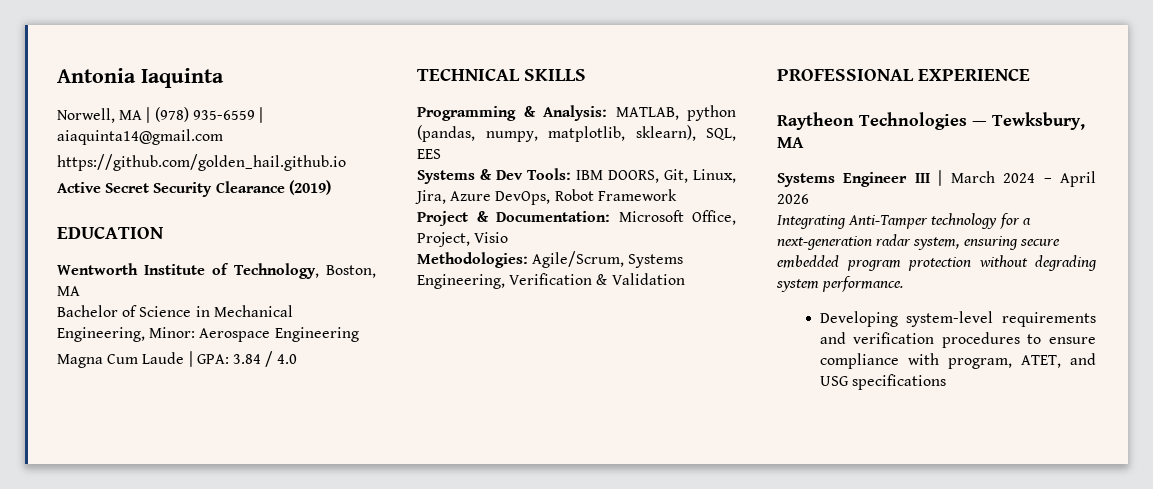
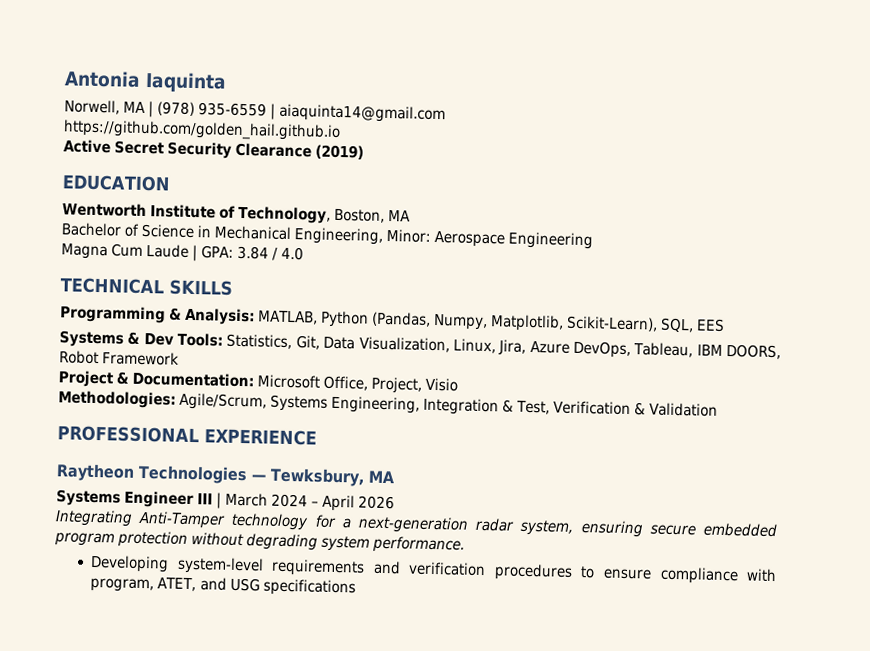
[687,105,736,121] [417,125,696,142] python (pandas, numpy, matplotlib, sklearn), -> [320,310,659,332] Python (Pandas, Numpy, Matplotlib, Scikit-Learn),
[576,169,688,183] IBM DOORS, Git, -> [226,333,450,353] Statistics, Git, Data Visualization,
(551, 198) none -> [633,342,781,360] Tableau, IBM DOORS,
(505, 281) none -> [423,397,551,416] Integration & Test,

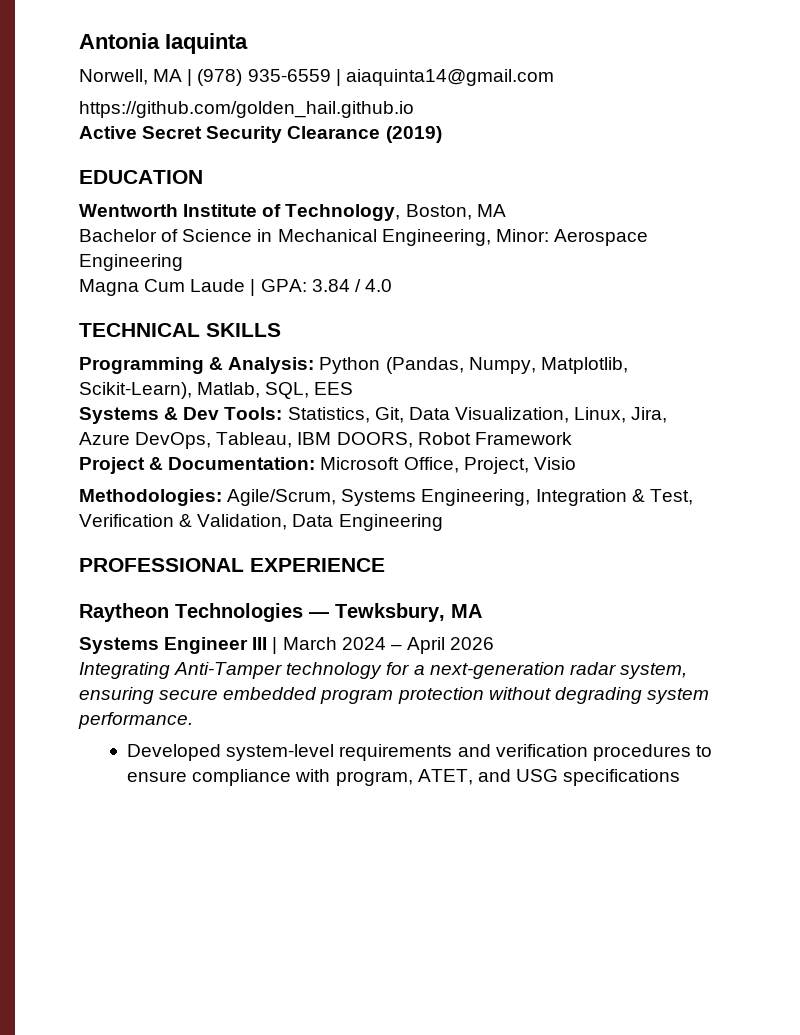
[258,310,319,325] MATLAB, -> (315, 365) none
(659, 323) none -> [197,382,261,398] Matlab,
[649,402,719,417] Validation -> [197,514,443,531] Validation, Data Engineering
[90,554,170,573] Developing -> [127,744,222,761] Developed

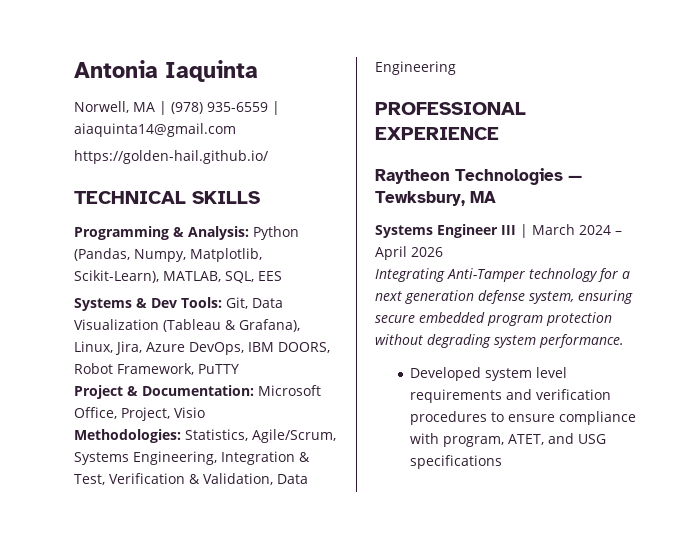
[79,101,414,118] [79,126,442,143] [79,170,203,184] [79,204,506,221] [79,229,648,246] [79,254,183,271] [79,279,392,296] https://github.com/golden_hail.github.io // Active Secret Security Clearance (2019) // EDUCATION // Wentworth Institute of Technology, Boston, MA // Bachelor of Science in Mechanical Engineering, Minor: Aerospace Engineering // Magna Cum Laude | GPA: 3.84 / 4.0 -> [74,150,268,164] https://golden-hail.github.io/
[197,382,261,398] Matlab, -> [163,271,221,282] MATLAB,
[287,407,370,423] Statistics, -> (222, 302) none
[454,407,569,423] Visualization, -> [74,319,300,332] Visualization (Tableau & Grafana),
[216,432,293,448] Tableau, -> (244, 348) none
[474,432,572,445] Framework -> [117,363,239,375] Framework, PuTTY
(222, 497) none -> [185,429,248,441] Statistics,
[429,662,616,679] next-generation radar -> [375,290,525,304] next generation defense
[226,744,335,761] system-level -> [485,367,568,381] system level

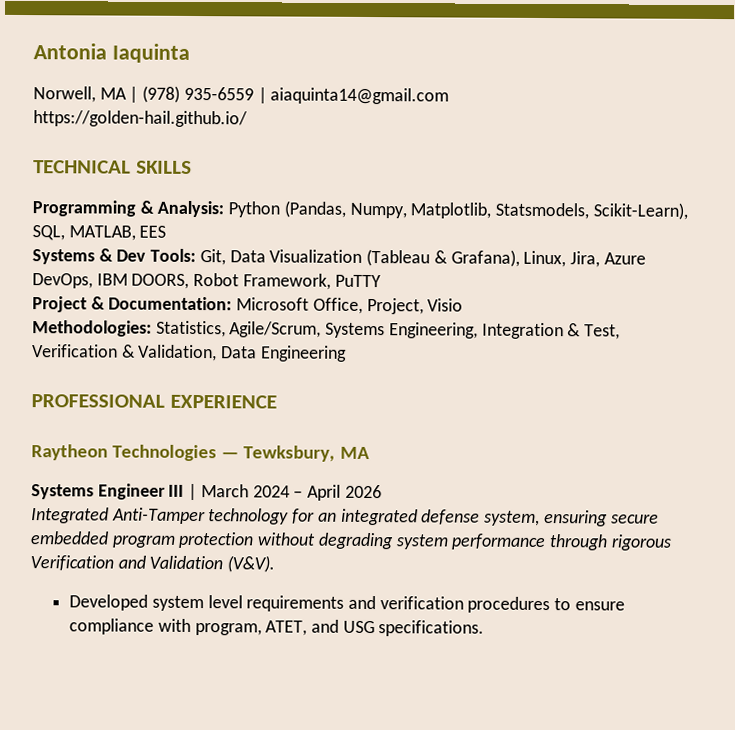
[74,270,254,283] Scikit-Learn), MATLAB, SQL, -> [495,202,688,220] [32,225,136,241] Statsmodels, Scikit-Learn), SQL, MATLAB,
[375,268,445,282] Integrating -> [31,507,109,524] Integrated
[621,271,630,279] [375,290,474,304] a next generation -> [317,508,418,526] an integrated
[539,334,624,348] performance. -> [451,533,672,551] [30,555,276,573] performance through rigorous Verification and Validation (V&V).
[410,455,503,469] specifications -> [378,620,485,637] specifications.

